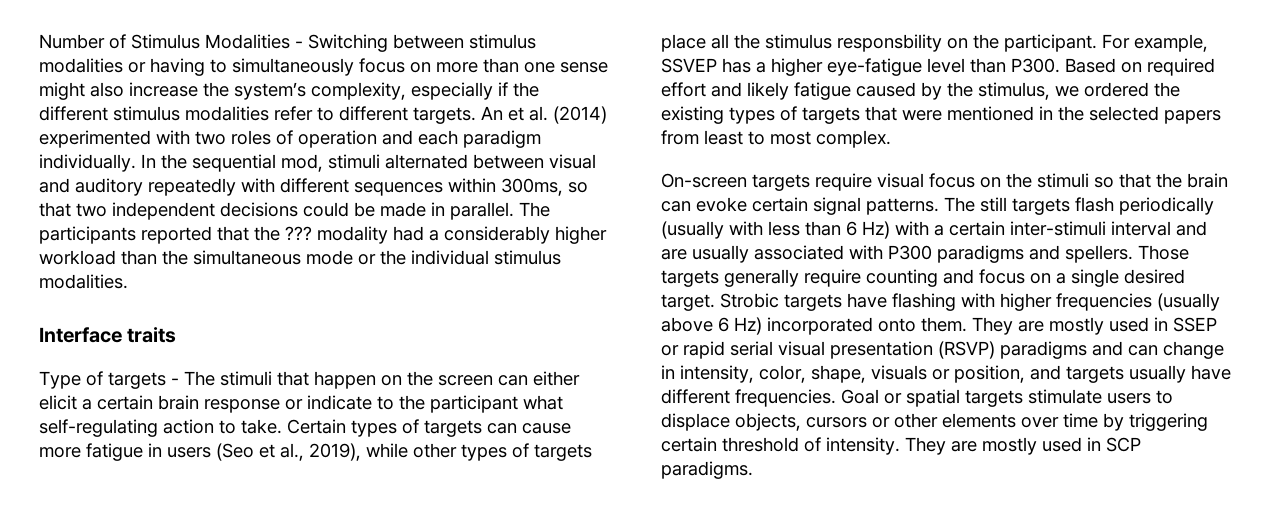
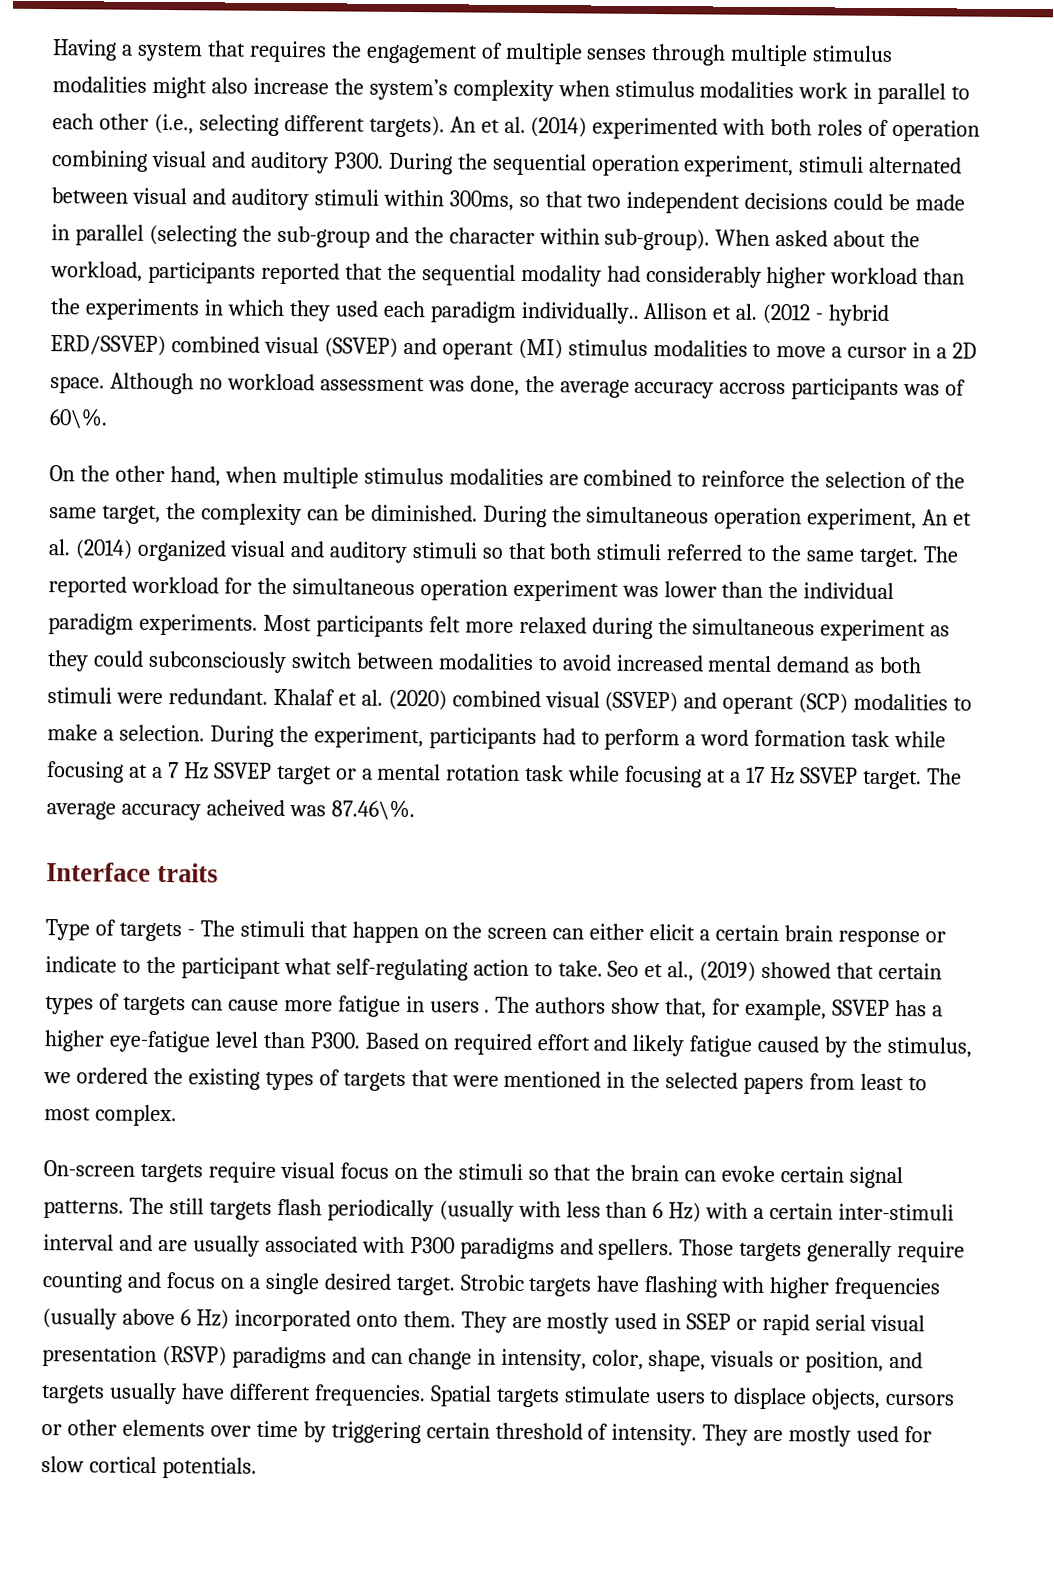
[39,34,536,52] [39,58,608,76] Number of Stimulus Modalities - Switching between stimulus modalities or having to simultaneously focus on more than one sense -> [52,39,894,67] [52,76,147,93] Having a system that requires the engagement of multiple senses through multiple stimulus modalities
[311,82,539,100] [39,106,476,124] complexity, especially if the different stimulus modalities refer to different targets. -> [452,79,971,105] [52,113,445,138] complexity when stimulus modalities work in parallel to each other (i.e., selecting different targets).
[195,131,226,145] two -> [770,118,813,136] both
[382,130,541,148] [39,154,323,172] and each paradigm individually. In the sequential mod, -> [52,150,795,178] combining visual and auditory P300. During the sequential operation experiment,
[148,178,443,196] repeatedly with different sequences -> [313,189,379,206] stimuli
[450,202,550,220] parallel. The -> [74,224,921,251] [50,261,143,282] parallel (selecting the sub-group and the character within sub-group). When asked about the workload,
[285,226,312,241] ??? -> [421,264,516,286] sequential
[429,230,439,241] a -> (641, 273) none
[193,250,561,265] [39,274,128,289] simultaneous mode or the individual stimulus modalities. -> [84,298,890,326] [50,335,978,360] [50,372,967,401] [49,408,108,429] [49,465,966,489] [49,503,973,531] [48,539,959,568] [48,576,895,602] [48,613,951,642] [47,650,923,674] [47,687,973,715] [47,724,947,751] [47,761,962,790] [46,799,415,821] experiments in which they used each paradigm individually.. Allison et al. (2012 - hybrid ERD/SSVEP) combined visual (SSVEP) and operant (MI) stimulus modalities to move a cursor in a 2D space. Although no workload assessment was done, the average accuracy accross participants was of 60\%. // On the other hand, when multiple stimulus modalities are combined to reinforce the selection of the same target, the complexity can be diminished. During the simultaneous operation experiment, An et al. (2014) organized visual and auditory stimuli so that both stimuli referred to the same target. The reported workload for the simultaneous operation experiment was lower than the individual paradigm experiments. Most participants felt more relaxed during the simultaneous experiment as they could subconsciously switch between modalities to avoid increased mental demand as both stimuli were redundant. Khalaf et al. (2020) combined visual (SSVEP) and operant (SCP) modalities to make a selection. During the experiment, participants had to perform a word formation task while focusing at a 7 Hz SSVEP target or a mental rotation task while focusing at a 17 Hz SSVEP target. The average accuracy acheived was 87.46\%.
[287,419,346,434] Certain -> [607,960,943,982] Seo et al., (2019) showed that certain
[216,443,592,461] [661,34,1130,52] (Seo et al., 2019), while other types of targets place all the stimulus responsbility on the participant. For -> [484,996,741,1019] . The authors show that, for
[841,389,960,407] Goal or spatial -> [429,1385,492,1407] Spatial
[1087,437,1141,452] [661,461,753,479] in SCP paradigms. -> [904,1426,933,1443] [41,1456,257,1479] for slow cortical potentials.

